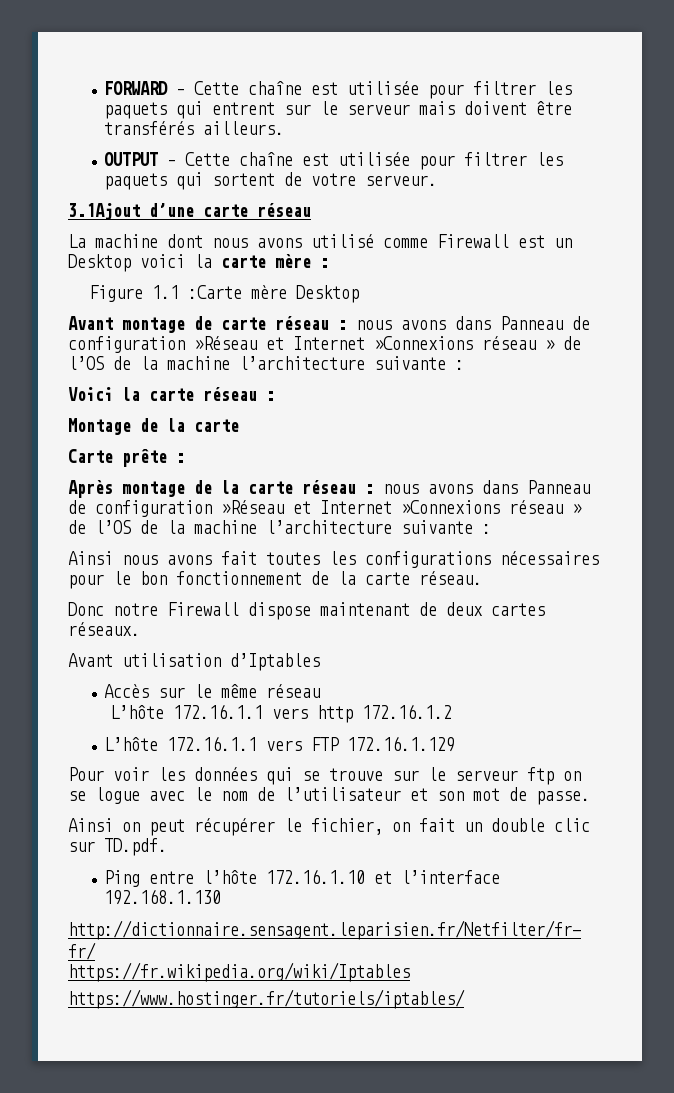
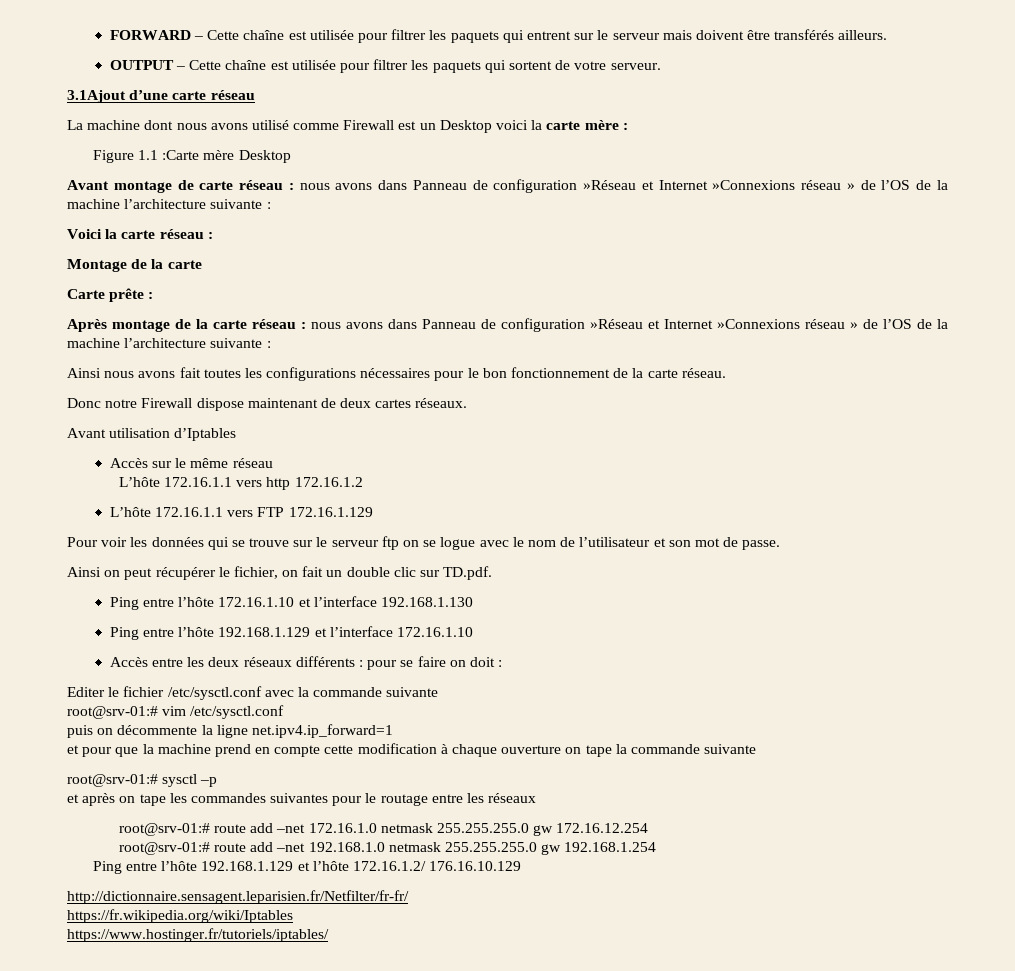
(222, 897) none -> [109,626,474,640] [109,656,503,670] [67,686,439,700] [67,705,285,719] [67,724,393,738] [67,743,757,757] [67,774,218,787] [67,793,537,806] [118,823,649,836] [118,842,657,855] [92,861,522,874] // Ping entre l’hôte 192.168.1.129 et l’interface 172.16.1.10 // Accès entre les deux réseaux différents : pour se faire on doit : // Editer le fichier /etc/sysctl.conf avec la commande suivante // root@srv-01:# vim /etc/sysctl.conf // puis on décommente la ligne net.ipv4.ip_forward=1 // et pour que la machine prend en compte cette modification à chaque ouverture on tape la commande suivante // root@srv-01:# sysctl –p // et après on tape les commandes suivantes pour le routage entre les réseaux // root@srv-01:# route add –net 172.16.1.0 netmask 255.255.255.0 gw 172.16.12.254 // root@srv-01:# route add –net 192.168.1.0 netmask 255.255.255.0 gw 192.168.1.254 // Ping entre l’hôte 192.168.1.129 et l’hôte 172.16.1.2/ 176.16.10.129

